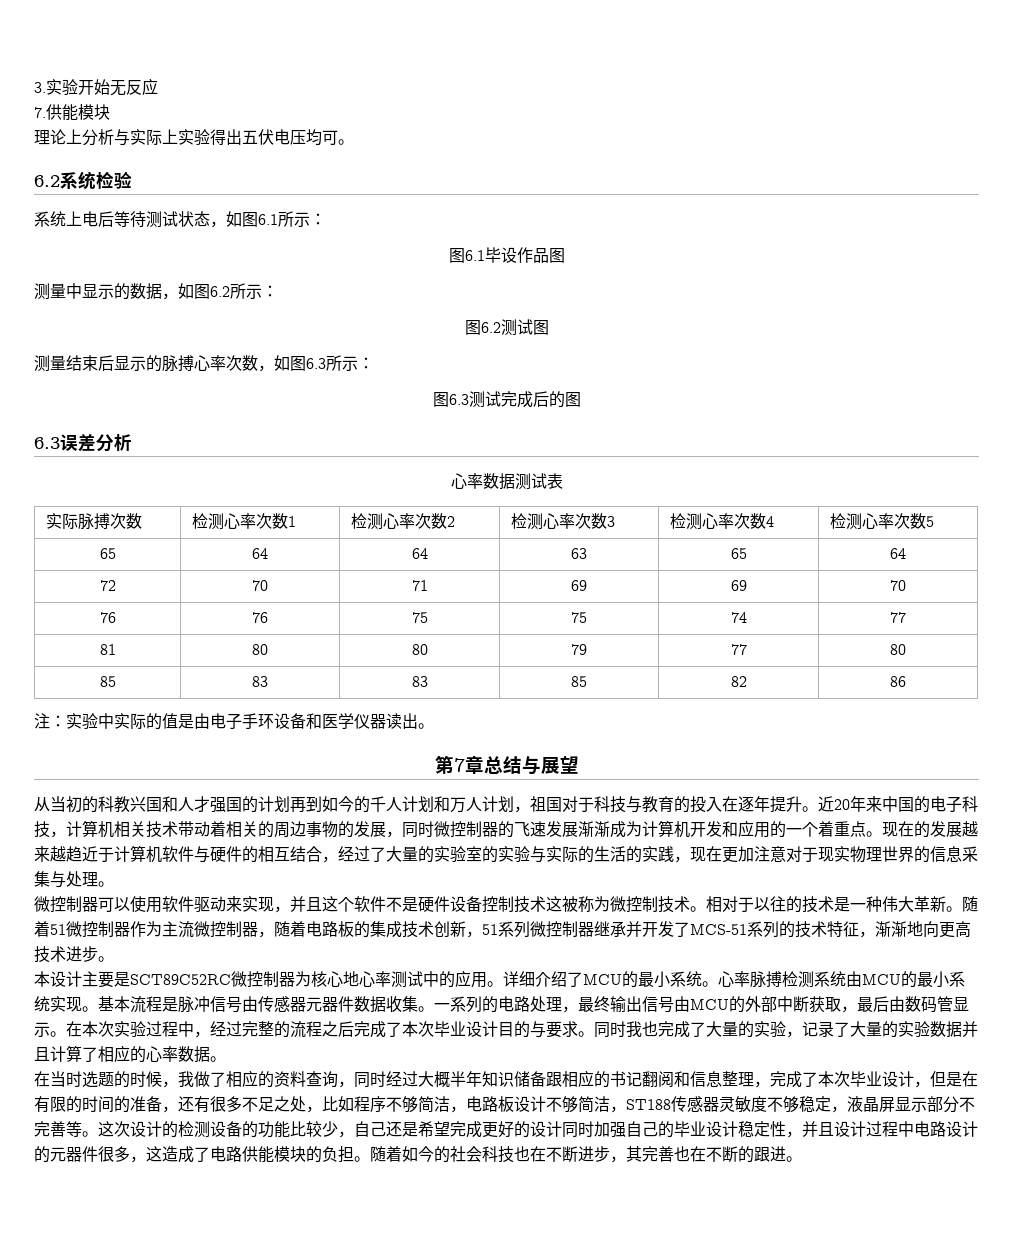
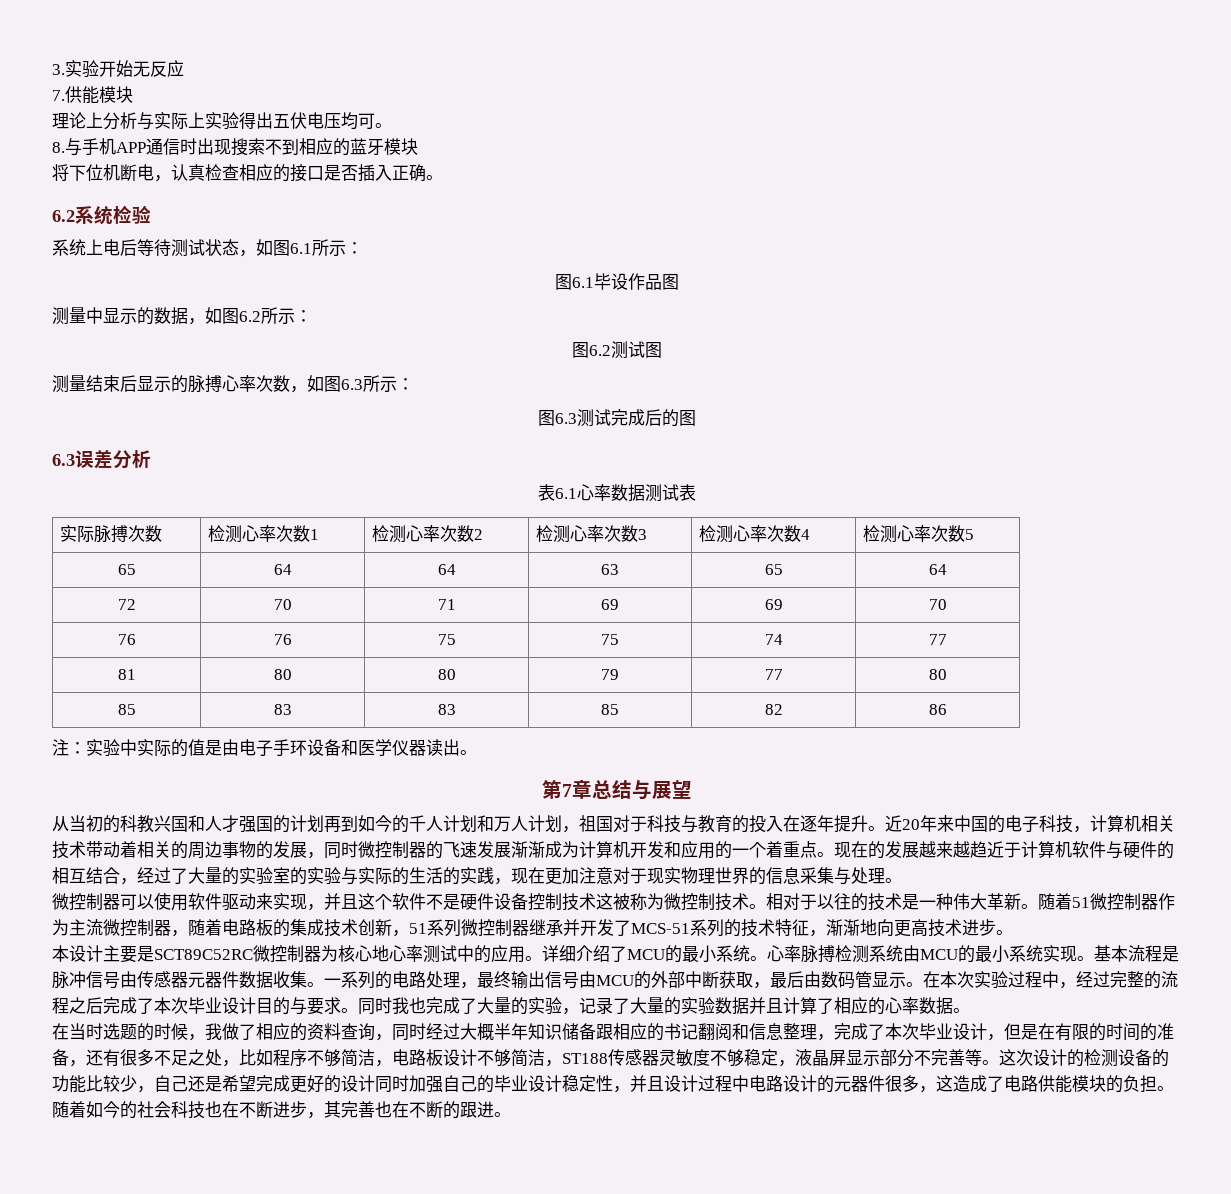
(354, 142) none -> [52,138,418,156] [52,164,443,182] // 8.与手机APP通信时出现搜索不到相应的蓝牙模块 // 将下位机断电，认真检查相应的接口是否插入正确。
(132, 442) none -> [537,484,577,501] 表6.1

